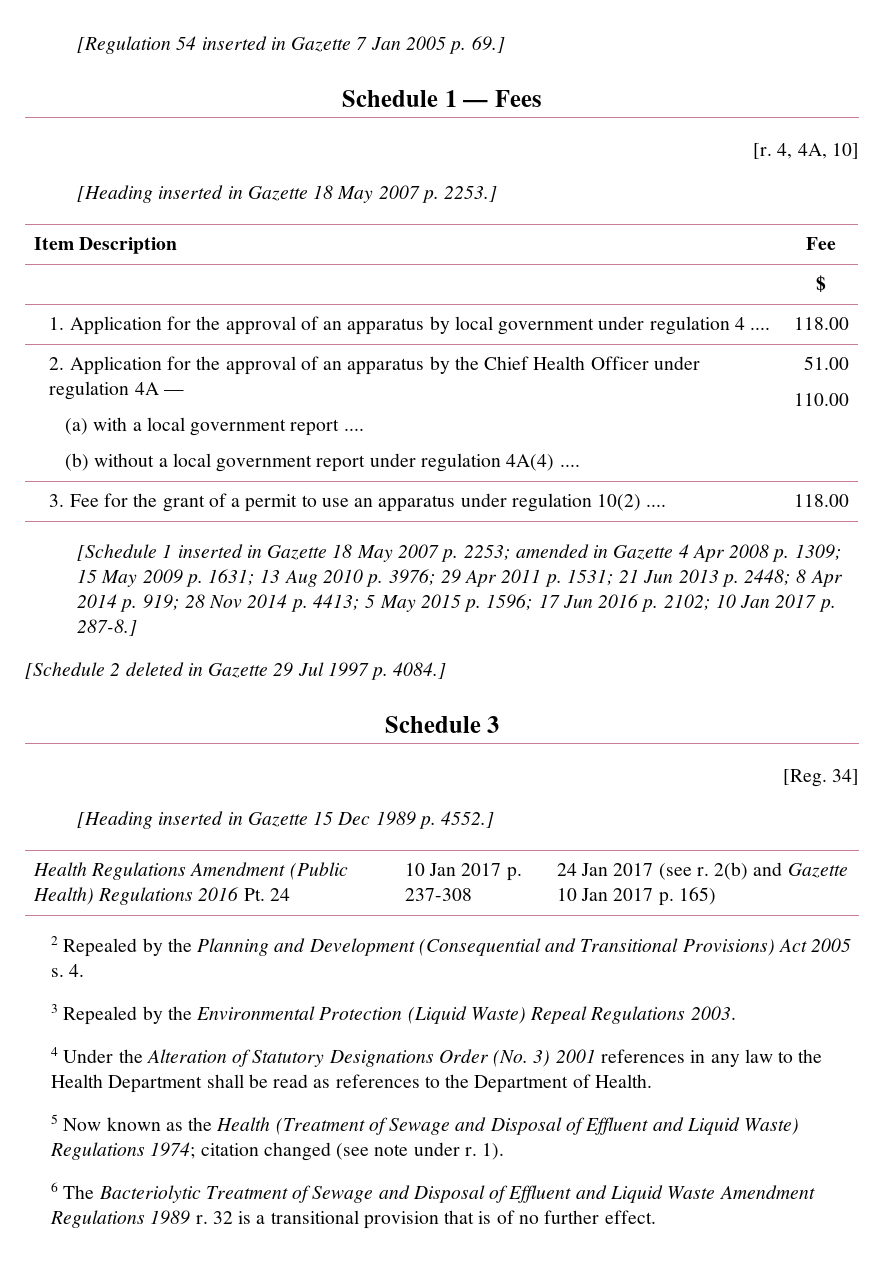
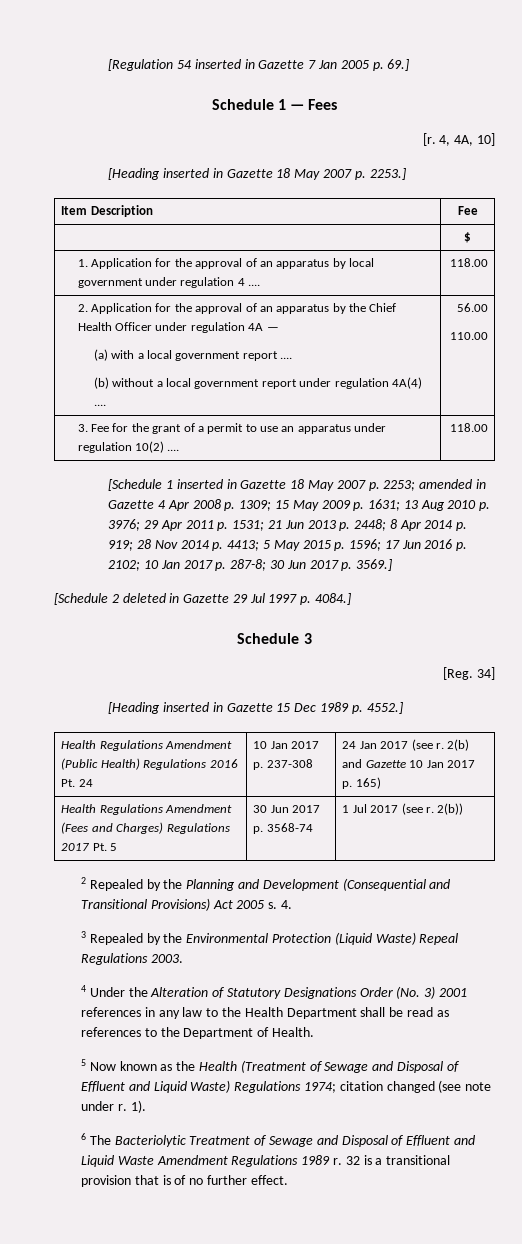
[804,356,850,370] 51.00 -> [456,303,488,312] 56.00
[77,619,138,636] 287-8.] -> [230,559,393,571] 287-8; 30 Jun 2017 p. 3569.]
(716, 896) none -> [61,804,233,815] [61,822,230,834] [61,843,118,851] [253,805,321,813] [253,823,313,834] [342,803,464,815] // Health Regulations Amendment (Fees and Charges) Regulations 2017 Pt. 5 | 30 Jun 2017 p. 3568-74 | 1 Jul 2017 (see r. 2(b))

